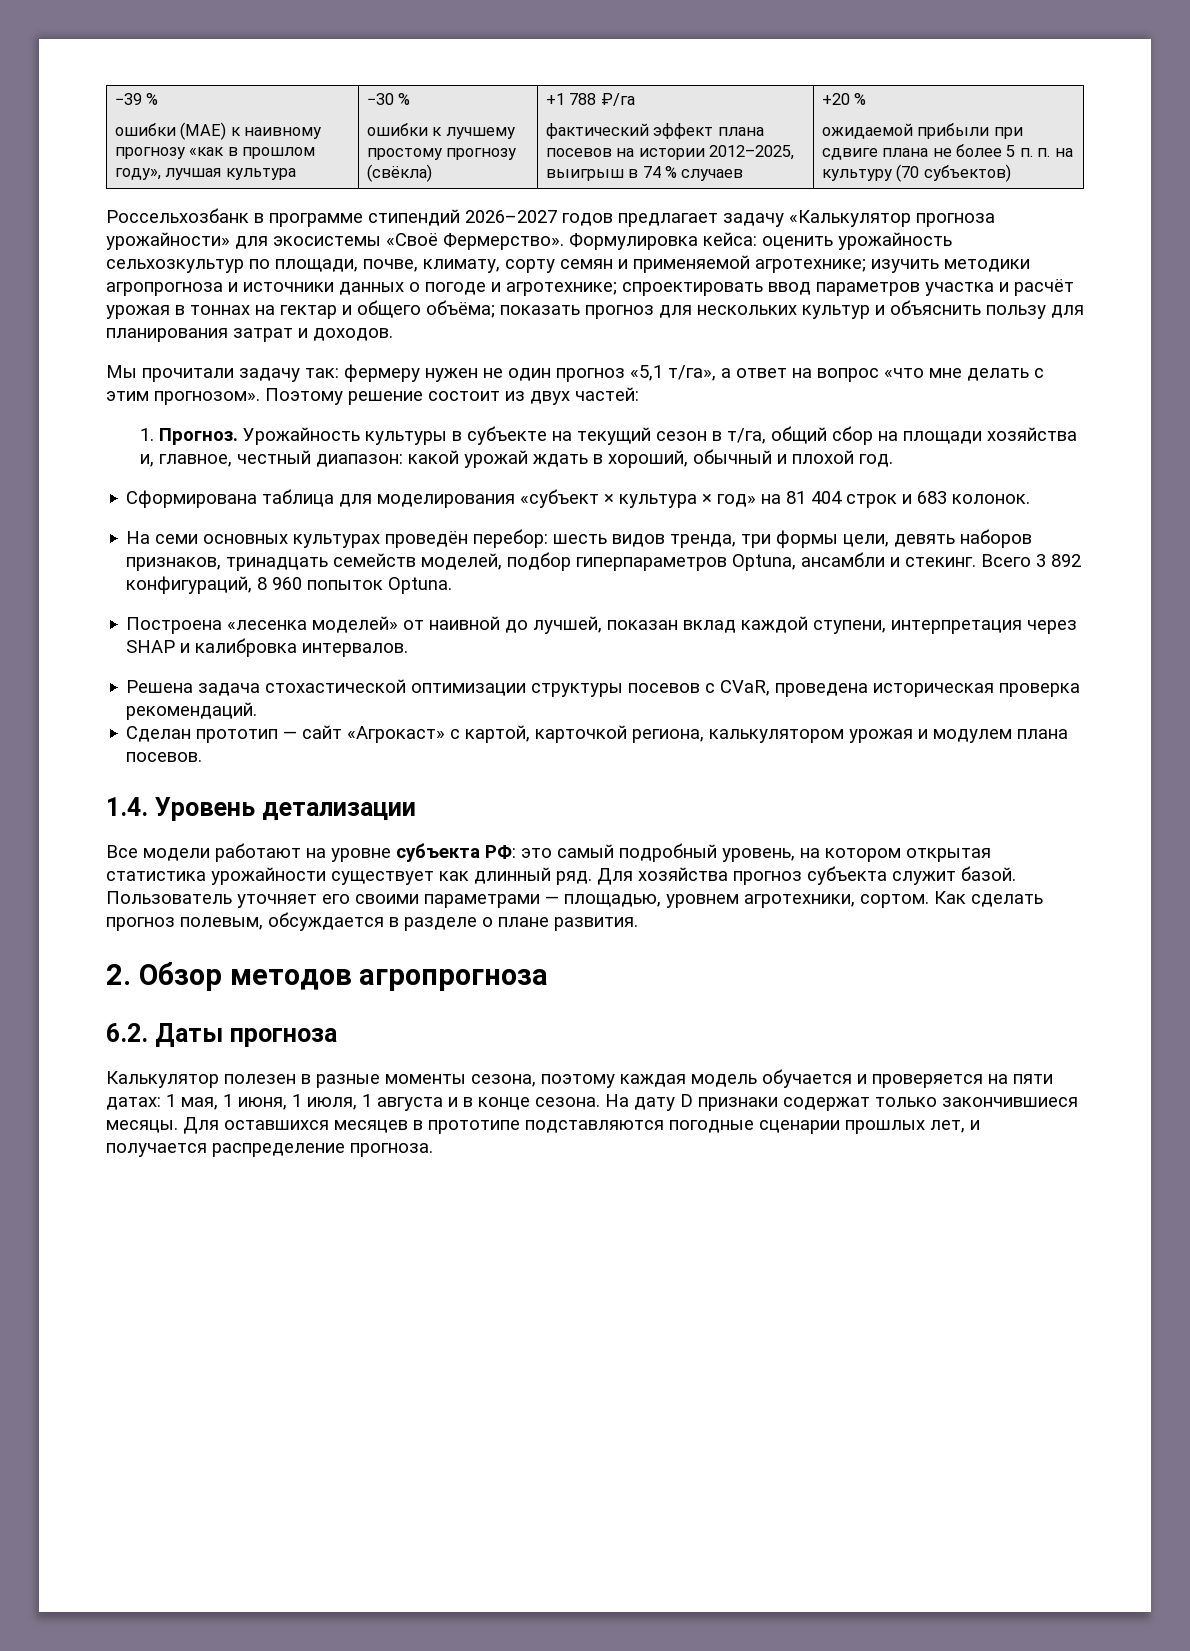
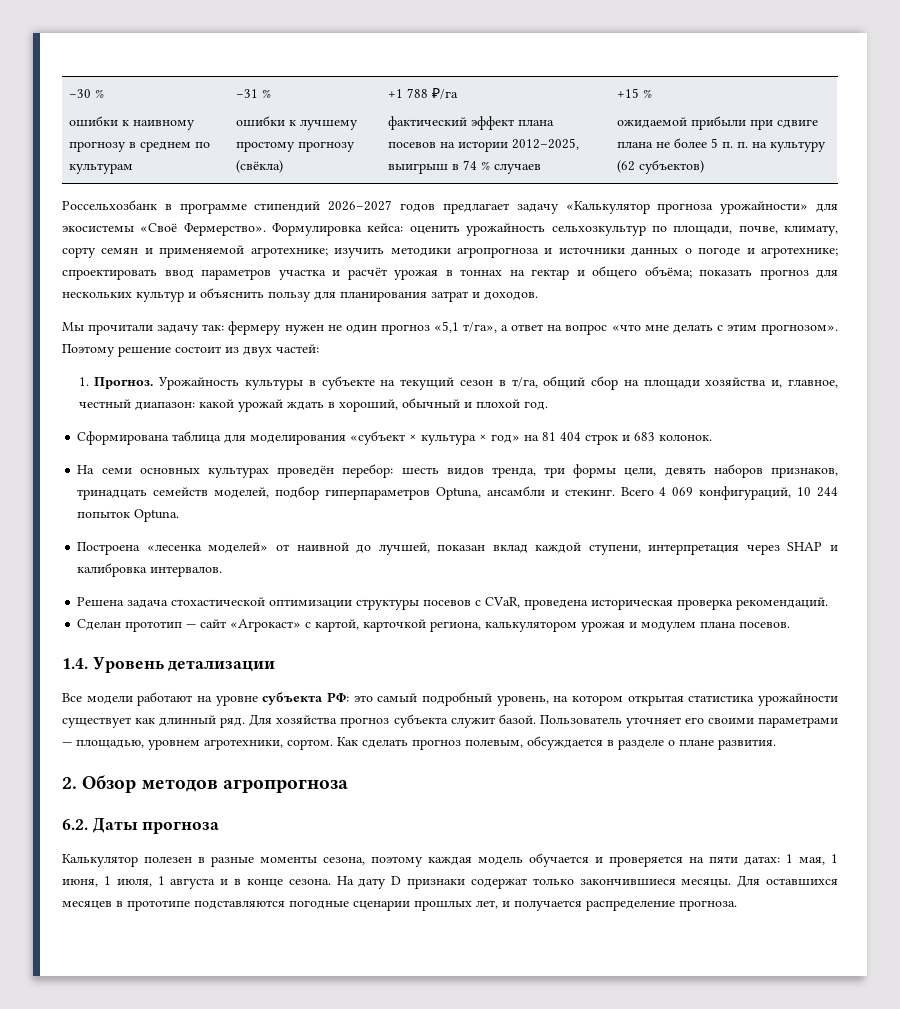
[114,93,159,105] [114,122,227,140] −39 % // ошибки (MAE) -> [69,89,105,98] [69,116,119,127] −30 % // ошибки
[189,147,315,159] [114,168,296,180] [366,93,394,105] «как в прошлом году», лучшая культура | −30 -> [129,141,211,152] [69,163,134,174] [236,89,259,98] в среднем по культурам | −31
[821,93,850,105] +20 -> [617,88,640,98] +15
[896,164,920,182] (70 -> [617,160,636,173] (62
[1036,554,1082,567] [126,576,303,594] 3 892 конфигураций, 8 960 -> [659,486,838,500] 4 069 конфигураций, 10 244

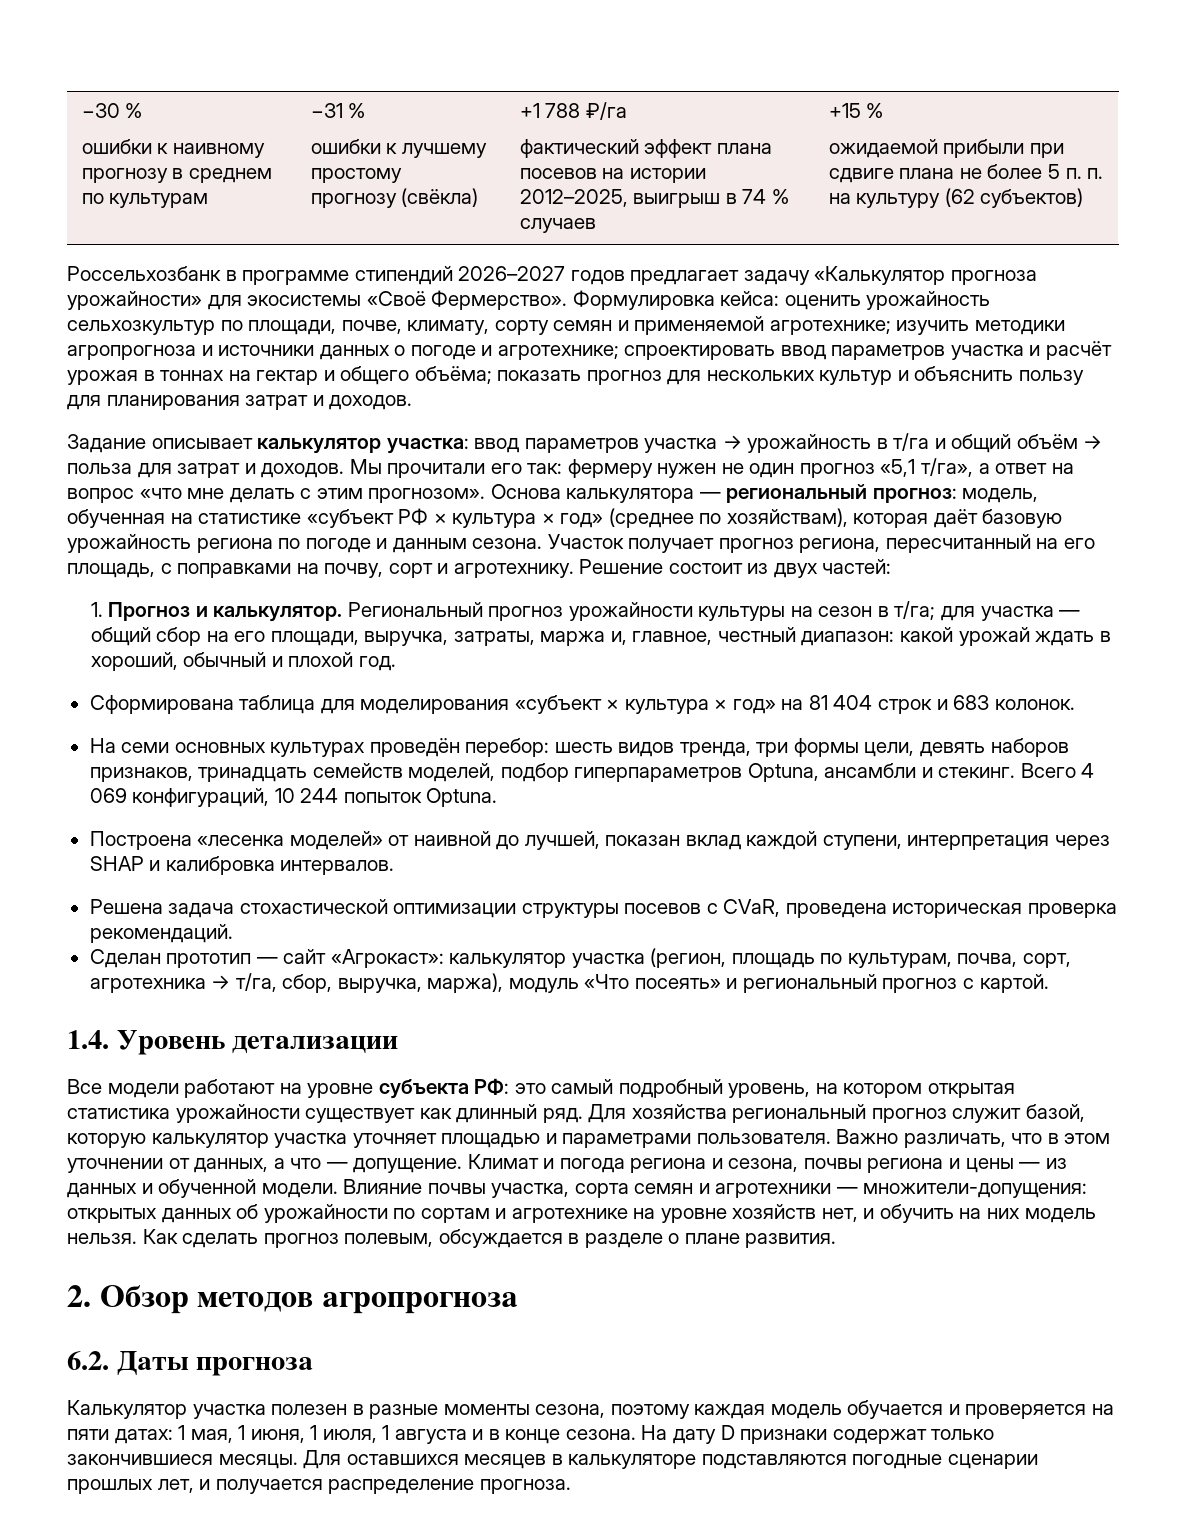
(538, 296) none -> [67,433,1103,454] [67,463,345,478] Задание описывает калькулятор участка: ввод параметров участка → урожайность в т/га и общий объём → польза для затрат и доходов.
[157,325,200,335] задачу -> [490,463,522,474] его
[62,344,171,357] Поэтому решение -> [490,484,1039,503] [67,508,1063,528] [67,534,1095,553] [67,559,664,578] Основа калькулятора — региональный прогноз: модель, обученная на статистике «субъект РФ × культура × год» (среднее по хозяйствам), которая даёт базовую урожайность региона по погоде и данным сезона. Участок получает прогноз региона, пересчитанный на его площадь, с поправками на почву, сорт и агротехнику. Решение
[94,376,767,390] Прогноз. Урожайность культуры в субъекте на текущий сезон в т/га, общий сбор на площади хозяйства -> [108,601,1081,622] [90,627,606,646] Прогноз и калькулятор. Региональный прогноз урожайности культуры на сезон в т/га; для участка — общий сбор на его площади, выручка, затраты, маржа
[230,619,791,632] «Агрокаст» с картой, карточкой региона, калькулятором урожая и модулем плана посевов. -> [330,948,1071,968] [89,973,1049,993] «Агрокаст»: калькулятор участка (регион, площадь по культурам, почва, сорт, агротехника → т/га, сбор, выручка, маржа), модуль «Что посеять» и региональный прогноз с картой.
[340,714,838,728] [62,739,333,750] прогноз субъекта служит базой. Пользователь уточняет его своими параметрами — площадью, уровнем агротехники, сортом. -> [732,1104,1085,1123] [67,1129,1111,1148] [67,1154,1067,1173] [67,1179,1088,1198] [67,1204,1096,1223] [67,1233,137,1244] региональный прогноз служит базой, которую калькулятор участка уточняет площадью и параметрами пользователя. Важно различать, что в этом уточнении от данных, а что — допущение. Климат и погода региона и сезона, почвы региона и цены — из данных и обученной модели. Влияние почвы участка, сорта семян и агротехники — множители-допущения: открытых данных об урожайности по сортам и агротехнике на уровне хозяйств нет, и обучить на них модель нельзя.
(138, 860) none -> [192,1404,266,1419] участка
[127,900,190,911] прототипе -> [568,1454,697,1469] калькуляторе

